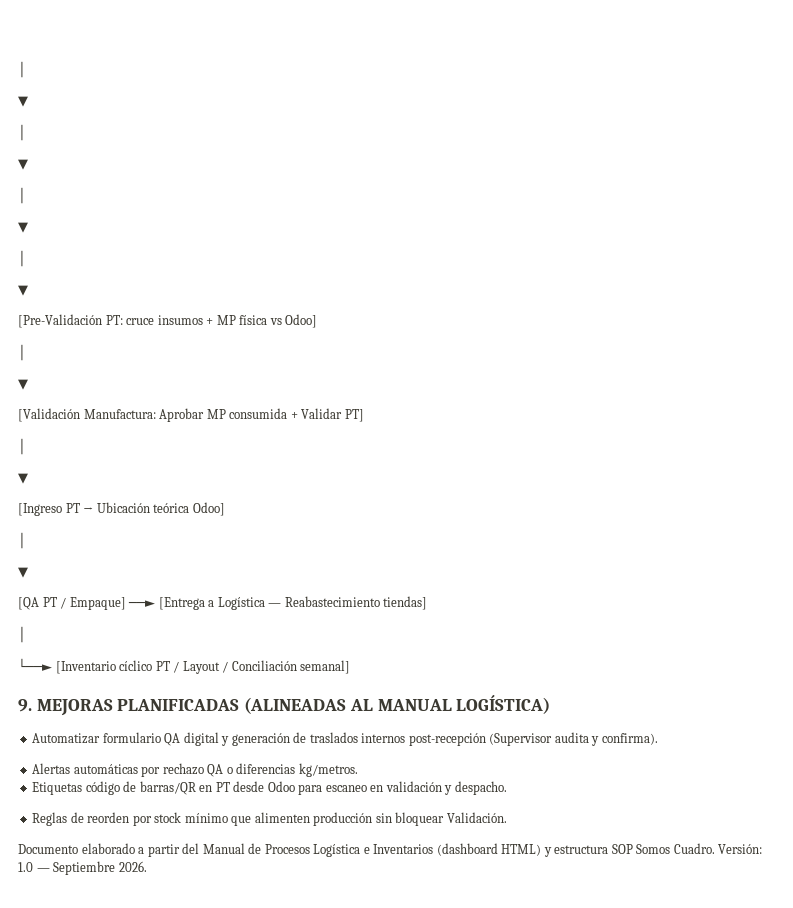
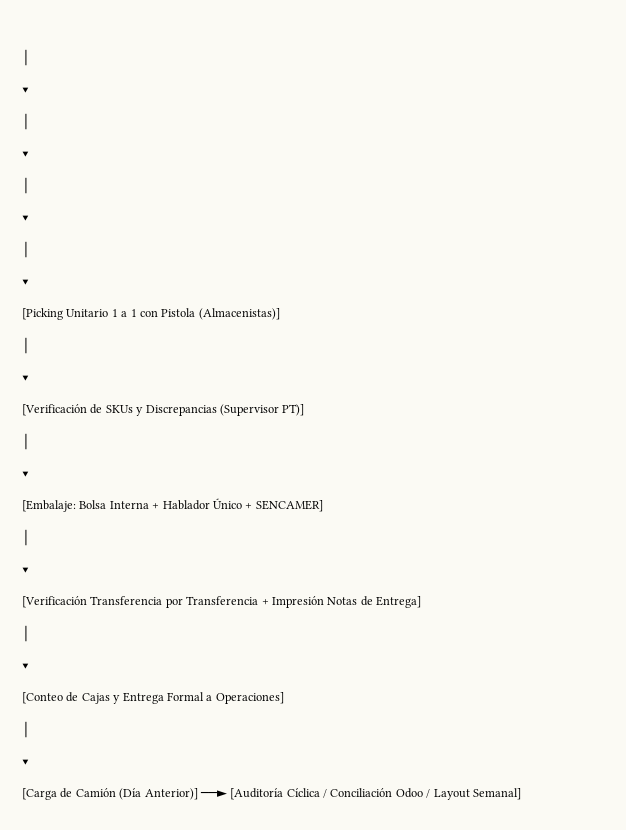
[18,314,318,328] [18,344,26,361] [18,379,28,390] [18,408,364,422] [18,438,26,455] [18,473,28,484] [18,502,225,516] [18,532,26,549] [18,567,28,578] [18,596,428,610] [18,626,26,643] [18,658,351,674] [18,695,551,716] [32,732,658,746] [32,763,358,777] [32,781,507,795] [32,812,507,826] [18,843,763,857] [18,861,147,875] [Pre-Validación PT: cruce insumos + MP física vs Odoo] // │ // ▼ // [Validación Manufactura: Aprobar MP consumida + Validar PT] // │ // ▼ // [Ingreso PT → Ubicación teórica Odoo] // │ // ▼ // [QA PT / Empaque] ──► [Entrega a Logística — Reabastecimiento tiendas] // │ // └──► [Inventario cíclico PT / Layout / Conciliación semanal] // 9. MEJORAS PLANIFICADAS (ALINEADAS AL MANUAL LOGÍSTICA) // Automatizar formulario QA digital y generación de traslados internos post-recepción (Supervisor audita y confirma). // Alertas automáticas por rechazo QA o diferencias kg/metros. // Etiquetas código de barras/QR en PT desde Odoo para escaneo en validación y despacho. // Reglas de reorden por stock mínimo que alimenten producción sin bloquear Validación. // Documento elaborado a partir del Manual de Procesos Logística e Inventarios (dashboard HTML) y estructura SOP Somos Cuadro. Versión: 1.0 — Septiembre 2026. -> [22,308,280,320] [22,337,30,354] [22,375,29,381] [22,404,305,416] [22,433,30,450] [22,471,29,477] [22,498,323,512] [22,529,30,546] [22,567,29,573] [22,596,421,608] [22,625,30,642] [22,663,29,669] [22,692,284,704] [22,721,30,738] [22,759,29,765] [22,788,521,800] [Picking Unitario 1 a 1 con Pistola (Almacenistas)] // │ // ▼ // [Verificación de SKUs y Discrepancias (Supervisor PT)] // │ // ▼ // [Embalaje: Bolsa Interna + Hablador Único + SENCAMER] // │ // ▼ // [Verificación Transferencia por Transferencia + Impresión Notas de Entrega] // │ // ▼ // [Conteo de Cajas y Entrega Formal a Operaciones] // │ // ▼ // [Carga de Camión (Día Anterior)] ──► [Auditoría Cíclica / Conciliación Odoo / Layout Semanal]

